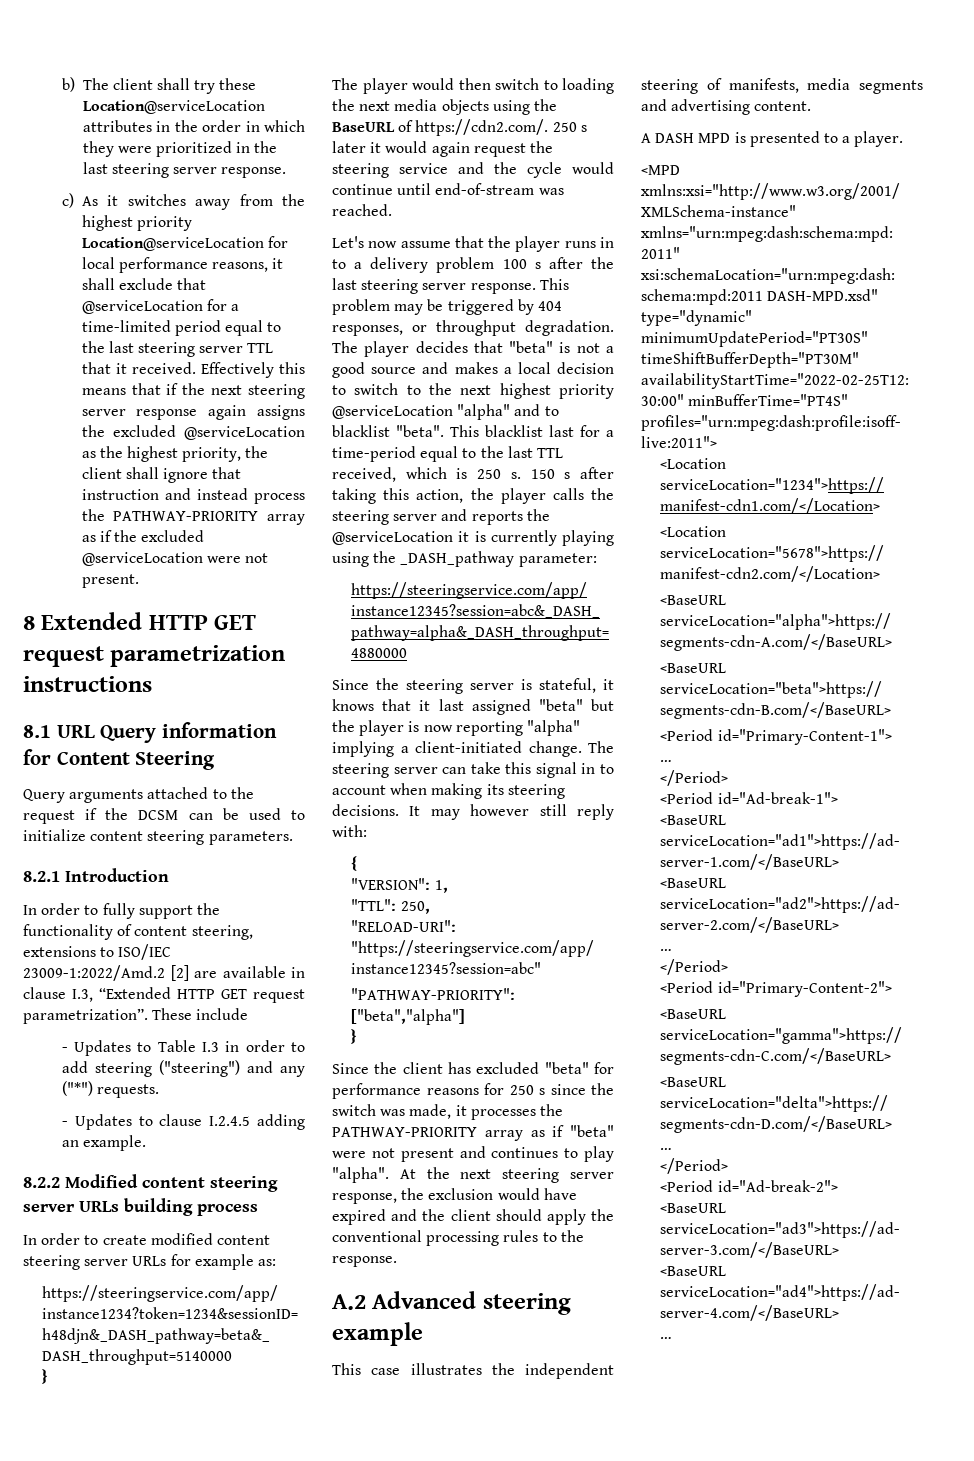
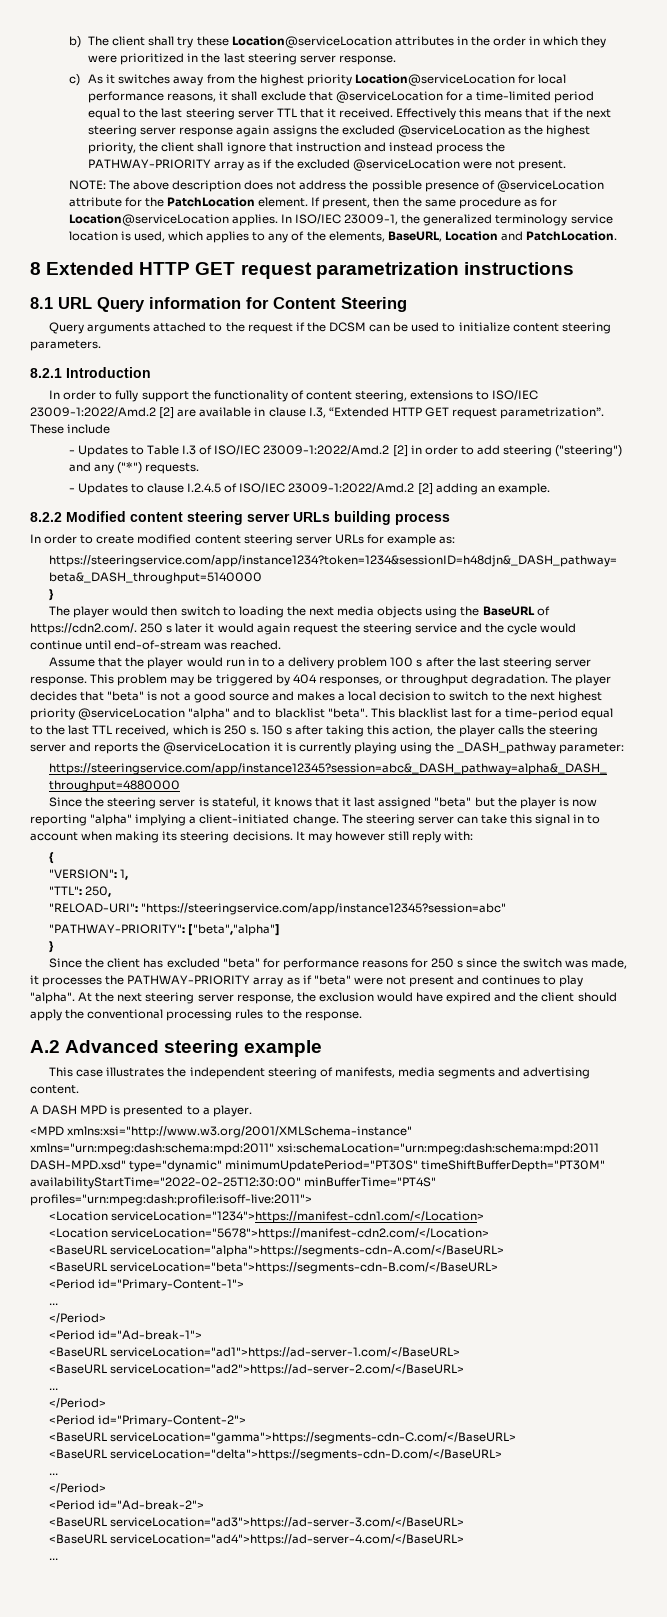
(139, 581) none -> [68,180,604,192] [68,197,558,209] [68,214,613,226] [68,231,618,243] // NOTE: The above description does not address the possible presence of @serviceLocation attribute for the PatchLocation element. If present, then the same procedure as for Location@serviceLocation applies. In ISO/IEC 23009-1, the generalized terminology service location is used, which applies to any of the elements, BaseURL, Location and PatchLocation.
(220, 1047) none -> [199,445,408,457] of ISO/IEC 23009-1:2022/Amd.2 [2]
(251, 1121) none -> [224,483,433,495] of ISO/IEC 23009-1:2022/Amd.2 [2]
[332,236,451,248] Let's now assume -> [49,657,96,667] Assume
[564,241,596,248] runs -> [186,657,245,667] would run

